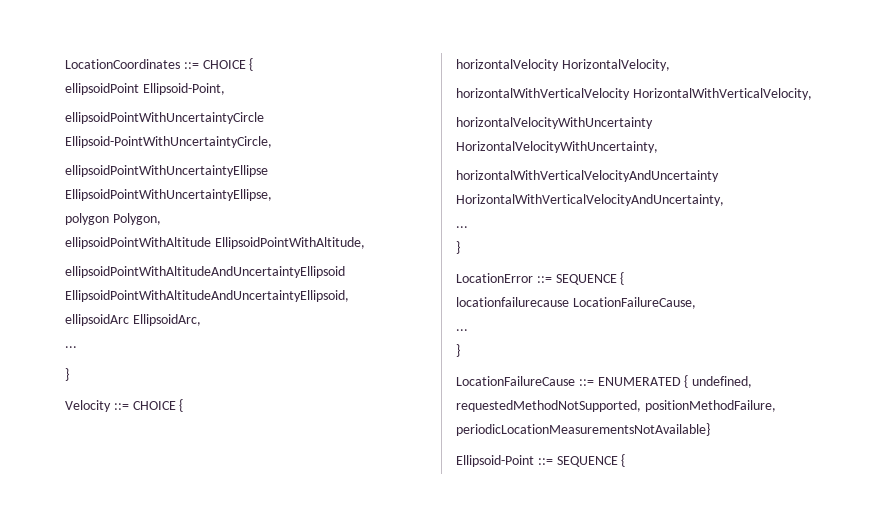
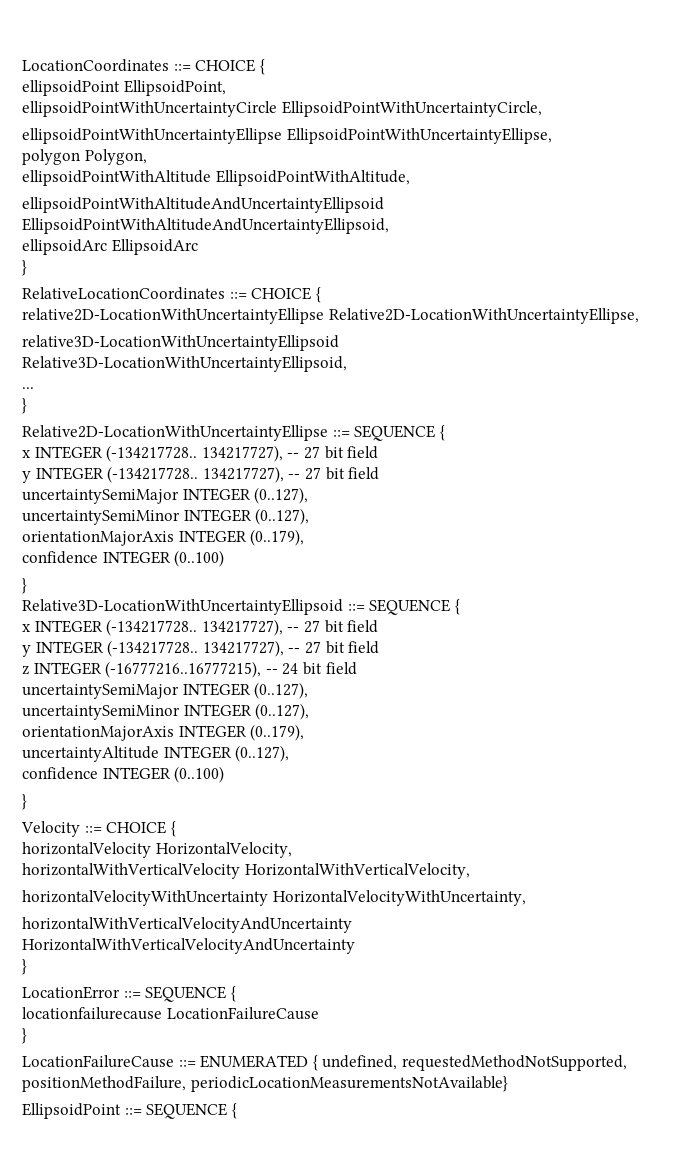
[142,83,225,95] Ellipsoid-Point, -> [123,80,226,96] EllipsoidPoint,
[65,136,272,148] Ellipsoid-PointWithUncertaintyCircle, -> [281,101,542,117] EllipsoidPointWithUncertaintyCircle,
[132,314,201,326] [65,346,77,348] EllipsoidArc, // ... -> [111,239,198,255] [22,260,27,276] [22,287,321,303] [22,308,639,324] [22,335,339,351] [22,356,347,372] [22,387,34,389] [22,398,27,414] [22,425,445,441] [22,445,379,462] [22,466,380,483] [22,487,309,504] [22,508,310,525] [22,529,305,546] [22,550,225,567] [22,578,27,594] [22,599,460,615] [22,619,379,636] [22,640,380,657] [22,661,357,678] [22,682,309,699] [22,703,310,720] [22,724,305,741] [22,745,290,762] [22,766,225,783] EllipsoidArc // } // RelativeLocationCoordinates ::= CHOICE { // relative2D-LocationWithUncertaintyEllipse Relative2D-LocationWithUncertaintyEllipse, // relative3D-LocationWithUncertaintyEllipsoid Relative3D-LocationWithUncertaintyEllipsoid, // ... // } // Relative2D-LocationWithUncertaintyEllipse ::= SEQUENCE { // x INTEGER (-134217728.. 134217727), -- 27 bit field // y INTEGER (-134217728.. 134217727), -- 27 bit field // uncertaintySemiMajor INTEGER (0..127), // uncertaintySemiMinor INTEGER (0..127), // orientationMajorAxis INTEGER (0..179), // confidence INTEGER (0..100) // } // Relative3D-LocationWithUncertaintyEllipsoid ::= SEQUENCE { // x INTEGER (-134217728.. 134217727), -- 27 bit field // y INTEGER (-134217728.. 134217727), -- 27 bit field // z INTEGER (-16777216..16777215), -- 24 bit field // uncertaintySemiMajor INTEGER (0..127), // uncertaintySemiMinor INTEGER (0..127), // orientationMajorAxis INTEGER (0..179), // uncertaintyAltitude INTEGER (0..127), // confidence INTEGER (0..100)
[456,194,724,206] [456,226,468,228] HorizontalWithVerticalVelocityAndUncertainty, // ... -> [22,938,355,954] HorizontalWithVerticalVelocityAndUncertainty
[572,297,696,309] [456,329,468,331] LocationFailureCause, // ... -> [166,1007,319,1020] LocationFailureCause
[456,455,534,467] Ellipsoid-Point -> [22,1103,121,1119] EllipsoidPoint

